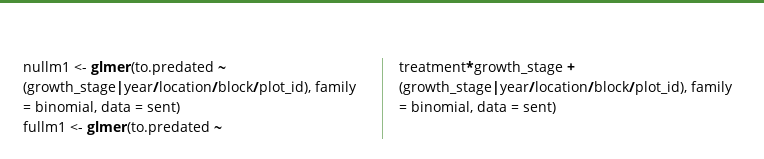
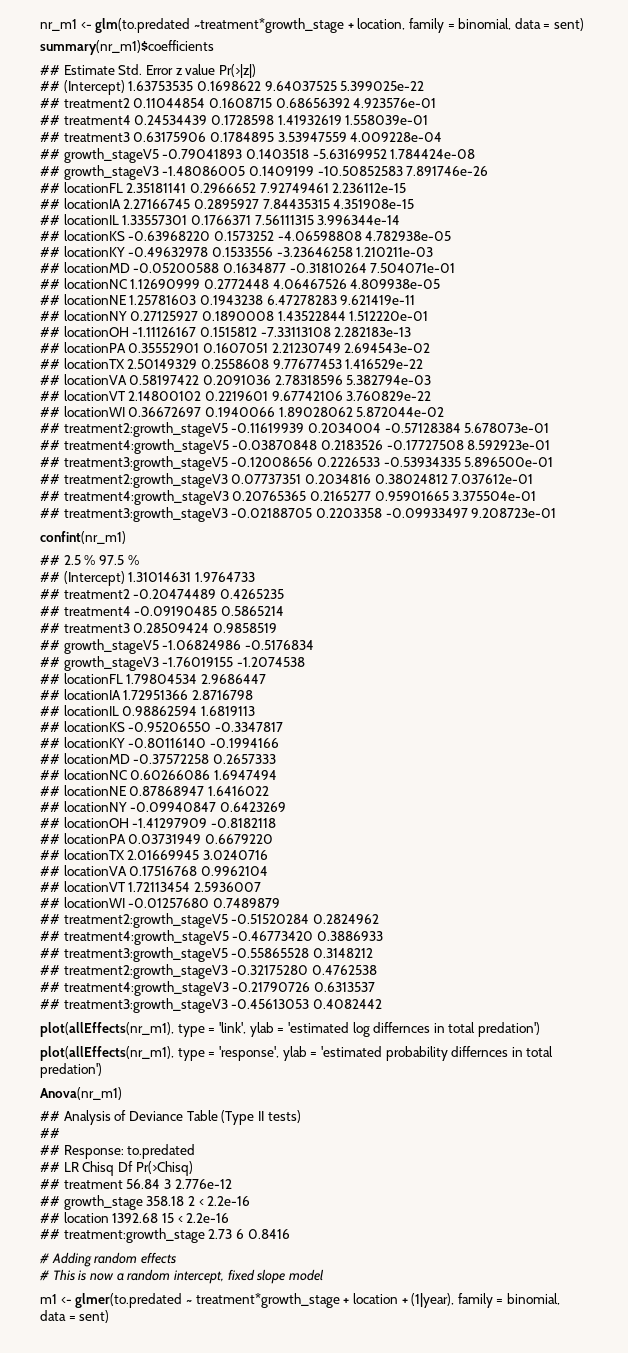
[23,61,226,75] [23,81,311,95] nullm1 <- glmer(to.predated ~ (growth_stage|year/location/block/plot_id), -> [40,18,406,33] nr_m1 <- glm(to.predated ~treatment*growth_stage + location,
[23,121,66,132] fullm1 -> [40,40,214,55] [40,64,256,78] [40,80,425,95] [40,98,437,108] [40,115,429,125] [40,132,443,142] [40,148,476,163] [40,165,489,180] [40,182,407,193] [40,198,415,209] [40,214,401,225] [40,230,452,241] [40,246,434,257] [40,262,456,273] [40,278,441,289] [40,294,416,305] [40,310,429,321] [40,326,412,337] [40,342,431,353] [40,358,424,369] [40,374,432,385] [40,390,432,401] [40,406,445,417] [40,422,550,437] [40,439,551,454] [40,456,554,471] [40,473,534,488] [40,490,537,505] [40,507,557,522] [40,531,126,544] [40,555,139,565] [40,571,255,586] [40,589,284,599] [40,606,284,616] [40,623,277,633] [40,639,314,654] [40,656,305,671] [40,673,266,684] [40,689,253,700] [40,705,255,716] [40,721,283,732] [40,737,279,748] [40,753,276,764] [40,769,277,780] [40,785,269,796] [40,801,286,812] [40,817,276,828] [40,833,273,844] [40,849,268,860] [40,865,268,876] [40,881,261,892] [40,897,280,908] [40,913,379,928] [40,930,383,945] [40,947,373,962] [40,964,377,979] [40,981,375,996] [40,998,382,1013] [40,1022,541,1037] [40,1046,554,1061] [40,1063,102,1078] [40,1087,122,1100] [40,1110,301,1125] [40,1128,60,1138] [40,1144,196,1159] [40,1161,193,1176] [40,1179,232,1189] [40,1195,251,1210] [40,1212,230,1223] [40,1228,290,1243] [40,1252,176,1267] [40,1269,324,1284] [40,1294,57,1304] summary(nr_m1)$coefficients // ## Estimate Std. Error z value Pr(>|z|) // ## (Intercept) 1.63753535 0.1698622 9.64037525 5.399025e-22 // ## treatment2 0.11044854 0.1608715 0.68656392 4.923576e-01 // ## treatment4 0.24534439 0.1728598 1.41932619 1.558039e-01 // ## treatment3 0.63175906 0.1784895 3.53947559 4.009228e-04 // ## growth_stageV5 -0.79041893 0.1403518 -5.63169952 1.784424e-08 // ## growth_stageV3 -1.48086005 0.1409199 -10.50852583 7.891746e-26 // ## locationFL 2.35181141 0.2966652 7.92749461 2.236112e-15 // ## locationIA 2.27166745 0.2895927 7.84435315 4.351908e-15 // ## locationIL 1.33557301 0.1766371 7.56111315 3.996344e-14 // ## locationKS -0.63968220 0.1573252 -4.06598808 4.782938e-05 // ## locationKY -0.49632978 0.1533556 -3.23646258 1.210211e-03 // ## locationMD -0.05200588 0.1634877 -0.31810264 7.504071e-01 // ## locationNC 1.12690999 0.2772448 4.06467526 4.809938e-05 // ## locationNE 1.25781603 0.1943238 6.47278283 9.621419e-11 // ## locationNY 0.27125927 0.1890008 1.43522844 1.512220e-01 // ## locationOH -1.11126167 0.1515812 -7.33113108 2.282183e-13 // ## locationPA 0.35552901 0.1607051 2.21230749 2.694543e-02 // ## locationTX 2.50149329 0.2558608 9.77677453 1.416529e-22 // ## locationVA 0.58197422 0.2091036 2.78318596 5.382794e-03 // ## locationVT 2.14800102 0.2219601 9.67742106 3.760829e-22 // ## locationWI 0.36672697 0.1940066 1.89028062 5.872044e-02 // ## treatment2:growth_stageV5 -0.11619939 0.2034004 -0.57128384 5.678073e-01 // ## treatment4:growth_stageV5 -0.03870848 0.2183526 -0.17727508 8.592923e-01 // ## treatment3:growth_stageV5 -0.12008656 0.2226533 -0.53934335 5.896500e-01 // ## treatment2:growth_stageV3 0.07737351 0.2034816 0.38024812 7.037612e-01 // ## treatment4:growth_stageV3 0.20765365 0.2165277 0.95901665 3.375504e-01 // ## treatment3:growth_stageV3 -0.02188705 0.2203358 -0.09933497 9.208723e-01 // confint(nr_m1) // ## 2.5 % 97.5 % // ## (Intercept) 1.31014631 1.9764733 // ## treatment2 -0.20474489 0.4265235 // ## treatment4 -0.09190485 0.5865214 // ## treatment3 0.28509424 0.9858519 // ## growth_stageV5 -1.06824986 -0.5176834 // ## growth_stageV3 -1.76019155 -1.2074538 // ## locationFL 1.79804534 2.9686447 // ## locationIA 1.72951366 2.8716798 // ## locationIL 0.98862594 1.6819113 // ## locationKS -0.95206550 -0.3347817 // ## locationKY -0.80116140 -0.1994166 // ## locationMD -0.37572258 0.2657333 // ## locationNC 0.60266086 1.6947494 // ## locationNE 0.87868947 1.6416022 // ## locationNY -0.09940847 0.6423269 // ## locationOH -1.41297909 -0.8182118 // ## locationPA 0.03731949 0.6679220 // ## locationTX 2.01669945 3.0240716 // ## locationVA 0.17516768 0.9962104 // ## locationVT 1.72113454 2.5936007 // ## locationWI -0.01257680 0.7489879 // ## treatment2:growth_stageV5 -0.51520284 0.2824962 // ## treatment4:growth_stageV5 -0.46773420 0.3886933 // ## treatment3:growth_stageV5 -0.55865528 0.3148212 // ## treatment2:growth_stageV3 -0.32175280 0.4762538 // ## treatment4:growth_stageV3 -0.21790726 0.6313537 // ## treatment3:growth_stageV3 -0.45613053 0.4082442 // plot(allEffects(nr_m1), type = 'link', ylab = 'estimated log differnces in total predation') // plot(allEffects(nr_m1), type = 'response', ylab = 'estimated probability differnces in total predation') // Anova(nr_m1) // ## Analysis of Deviance Table (Type II tests) // ## // ## Response: to.predated // ## LR Chisq Df Pr(>Chisq) // ## treatment 56.84 3 2.776e-12 // ## growth_stage 358.18 2 < 2.2e-16 // ## location 1392.68 15 < 2.2e-16 // ## treatment:growth_stage 2.73 6 0.8416 // # Adding random effects // # This is now a random intercept, fixed slope model // m1
[399,81,687,95] (growth_stage|year/location/block/plot_id), -> [352,1293,455,1308] location + (1|year),

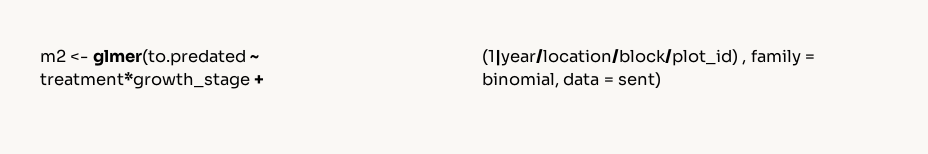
[40,18,585,33] [40,40,214,55] [40,64,256,78] [40,80,425,95] [40,98,437,108] [40,115,429,125] [40,132,443,142] [40,148,476,163] [40,165,489,180] [40,182,407,193] [40,198,415,209] [40,214,401,225] [40,230,452,241] [40,246,434,257] [40,262,456,273] [40,278,441,289] [40,294,416,305] [40,310,429,321] [40,326,412,337] [40,342,431,353] [40,358,424,369] [40,374,432,385] [40,390,432,401] [40,406,445,417] [40,422,550,437] [40,439,551,454] [40,456,554,471] [40,473,534,488] [40,490,537,505] [40,507,557,522] [40,531,126,544] [40,555,139,565] [40,571,255,586] [40,589,284,599] [40,606,284,616] [40,623,277,633] [40,639,314,654] [40,656,305,671] [40,673,266,684] [40,689,253,700] [40,705,255,716] [40,721,283,732] [40,737,279,748] [40,753,276,764] [40,769,277,780] [40,785,269,796] [40,801,286,812] [40,817,276,828] [40,833,273,844] [40,849,268,860] [40,865,268,876] [40,881,261,892] [40,897,280,908] [40,913,379,928] [40,930,383,945] [40,947,373,962] [40,964,377,979] [40,981,375,996] [40,998,382,1013] [40,1022,541,1037] [40,1046,554,1061] [40,1063,102,1078] [40,1087,122,1100] [40,1110,301,1125] [40,1128,60,1138] [40,1144,196,1159] [40,1161,193,1176] [40,1179,232,1189] [40,1195,251,1210] [40,1212,230,1223] [40,1228,290,1243] [40,1252,176,1267] [40,1269,324,1284] [40,1293,561,1308] [40,1310,110,1323] nr_m1 <- glm(to.predated ~treatment*growth_stage + location, family = binomial, data = sent) // summary(nr_m1)$coefficients // ## Estimate Std. Error z value Pr(>|z|) // ## (Intercept) 1.63753535 0.1698622 9.64037525 5.399025e-22 // ## treatment2 0.11044854 0.1608715 0.68656392 4.923576e-01 // ## treatment4 0.24534439 0.1728598 1.41932619 1.558039e-01 // ## treatment3 0.63175906 0.1784895 3.53947559 4.009228e-04 // ## growth_stageV5 -0.79041893 0.1403518 -5.63169952 1.784424e-08 // ## growth_stageV3 -1.48086005 0.1409199 -10.50852583 7.891746e-26 // ## locationFL 2.35181141 0.2966652 7.92749461 2.236112e-15 // ## locationIA 2.27166745 0.2895927 7.84435315 4.351908e-15 // ## locationIL 1.33557301 0.1766371 7.56111315 3.996344e-14 // ## locationKS -0.63968220 0.1573252 -4.06598808 4.782938e-05 // ## locationKY -0.49632978 0.1533556 -3.23646258 1.210211e-03 // ## locationMD -0.05200588 0.1634877 -0.31810264 7.504071e-01 // ## locationNC 1.12690999 0.2772448 4.06467526 4.809938e-05 // ## locationNE 1.25781603 0.1943238 6.47278283 9.621419e-11 // ## locationNY 0.27125927 0.1890008 1.43522844 1.512220e-01 // ## locationOH -1.11126167 0.1515812 -7.33113108 2.282183e-13 // ## locationPA 0.35552901 0.1607051 2.21230749 2.694543e-02 // ## locationTX 2.50149329 0.2558608 9.77677453 1.416529e-22 // ## locationVA 0.58197422 0.2091036 2.78318596 5.382794e-03 // ## locationVT 2.14800102 0.2219601 9.67742106 3.760829e-22 // ## locationWI 0.36672697 0.1940066 1.89028062 5.872044e-02 // ## treatment2:growth_stageV5 -0.11619939 0.2034004 -0.57128384 5.678073e-01 // ## treatment4:growth_stageV5 -0.03870848 0.2183526 -0.17727508 8.592923e-01 // ## treatment3:growth_stageV5 -0.12008656 0.2226533 -0.53934335 5.896500e-01 // ## treatment2:growth_stageV3 0.07737351 0.2034816 0.38024812 7.037612e-01 // ## treatment4:growth_stageV3 0.20765365 0.2165277 0.95901665 3.375504e-01 // ## treatment3:growth_stageV3 -0.02188705 0.2203358 -0.09933497 9.208723e-01 // confint(nr_m1) // ## 2.5 % 97.5 % // ## (Intercept) 1.31014631 1.9764733 // ## treatment2 -0.20474489 0.4265235 // ## treatment4 -0.09190485 0.5865214 // ## treatment3 0.28509424 0.9858519 // ## growth_stageV5 -1.06824986 -0.5176834 // ## growth_stageV3 -1.76019155 -1.2074538 // ## locationFL 1.79804534 2.9686447 // ## locationIA 1.72951366 2.8716798 // ## locationIL 0.98862594 1.6819113 // ## locationKS -0.95206550 -0.3347817 // ## locationKY -0.80116140 -0.1994166 // ## locationMD -0.37572258 0.2657333 // ## locationNC 0.60266086 1.6947494 // ## locationNE 0.87868947 1.6416022 // ## locationNY -0.09940847 0.6423269 // ## locationOH -1.41297909 -0.8182118 // ## locationPA 0.03731949 0.6679220 // ## locationTX 2.01669945 3.0240716 // ## locationVA 0.17516768 0.9962104 // ## locationVT 1.72113454 2.5936007 // ## locationWI -0.01257680 0.7489879 // ## treatment2:growth_stageV5 -0.51520284 0.2824962 // ## treatment4:growth_stageV5 -0.46773420 0.3886933 // ## treatment3:growth_stageV5 -0.55865528 0.3148212 // ## treatment2:growth_stageV3 -0.32175280 0.4762538 // ## treatment4:growth_stageV3 -0.21790726 0.6313537 // ## treatment3:growth_stageV3 -0.45613053 0.4082442 // plot(allEffects(nr_m1), type = 'link', ylab = 'estimated log differnces in total predation') // plot(allEffects(nr_m1), type = 'response', ylab = 'estimated probability differnces in total predation') // Anova(nr_m1) // ## Analysis of Deviance Table (Type II tests) // ## // ## Response: to.predated // ## LR Chisq Df Pr(>Chisq) // ## treatment 56.84 3 2.776e-12 // ## growth_stage 358.18 2 < 2.2e-16 // ## location 1392.68 15 < 2.2e-16 // ## treatment:growth_stage 2.73 6 0.8416 // # Adding random effects // # This is now a random intercept, fixed slope model // m1 <- glmer(to.predated ~ treatment*growth_stage + location + (1|year), family = binomial, data = sent) -> [40,49,260,66] [40,72,265,89] [482,49,816,66] [482,72,662,89] m2 <- glmer(to.predated ~ treatment*growth_stage + (1|year/location/block/plot_id) , family = binomial, data = sent)

